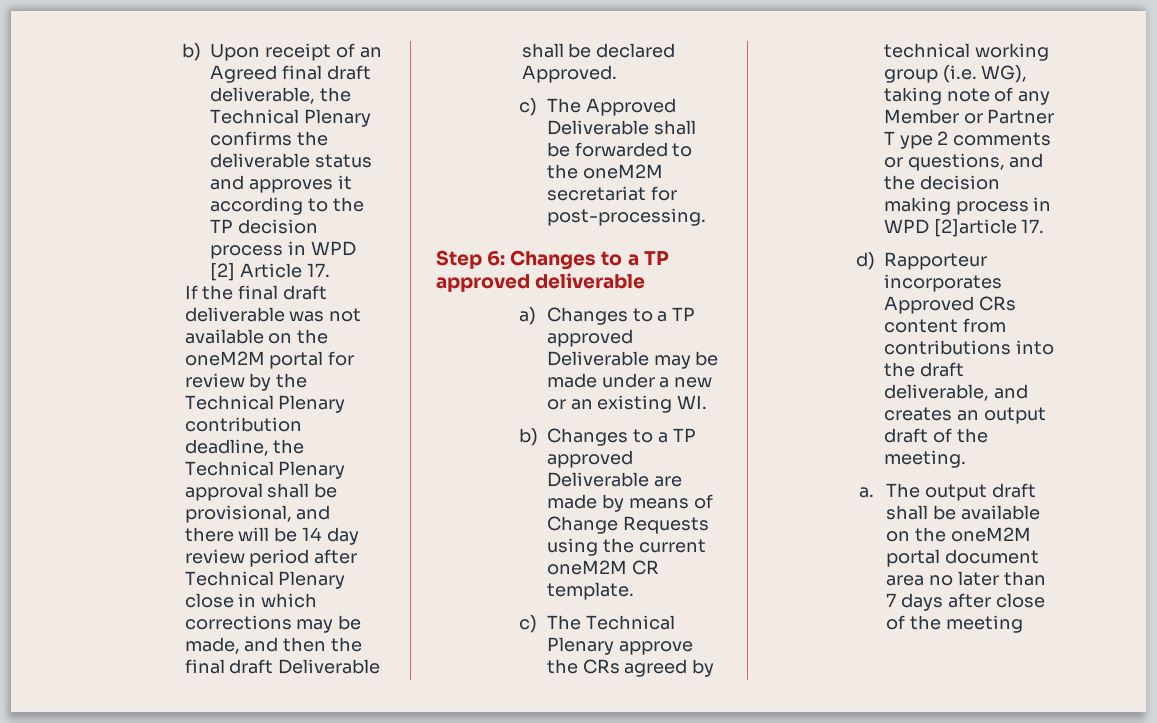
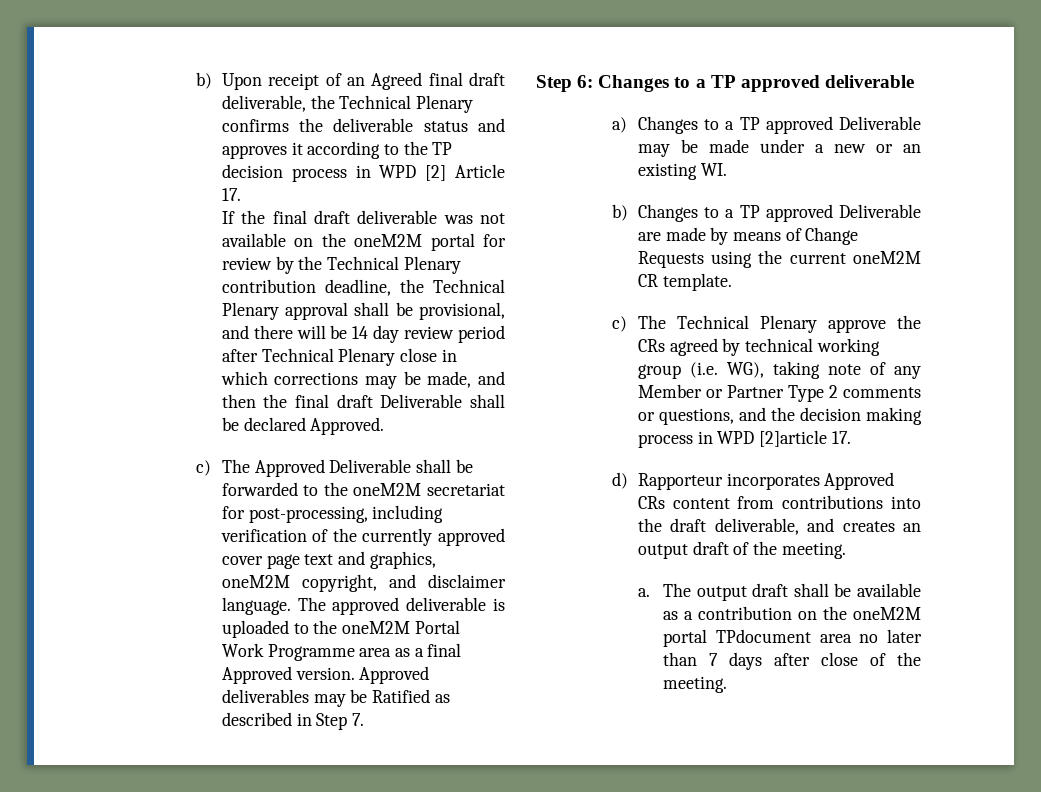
[546,208,706,226] post-processing. -> [248,505,444,523] [220,528,506,546] [221,551,436,569] [221,574,506,592] [221,597,506,615] [221,620,460,638] [221,643,462,661] [221,666,430,684] [221,689,450,707] [221,712,365,730] post-processing, including verification of the currently approved cover page text and graphics, oneM2M copyright, and disclaimer language. The approved deliverable is uploaded to the oneM2M Portal Work Programme area as a final Approved version. Approved deliverables may be Ratified as described in Step 7.
[883,131,933,149] T ype -> [787,385,824,402] Type
[886,527,1031,542] [886,549,1040,567] on the oneM2M portal document -> [663,606,921,620] [663,629,811,647] as a contribution on the oneM2M portal TPdocument
[945,615,1023,633] meeting -> [663,676,728,693] meeting.

